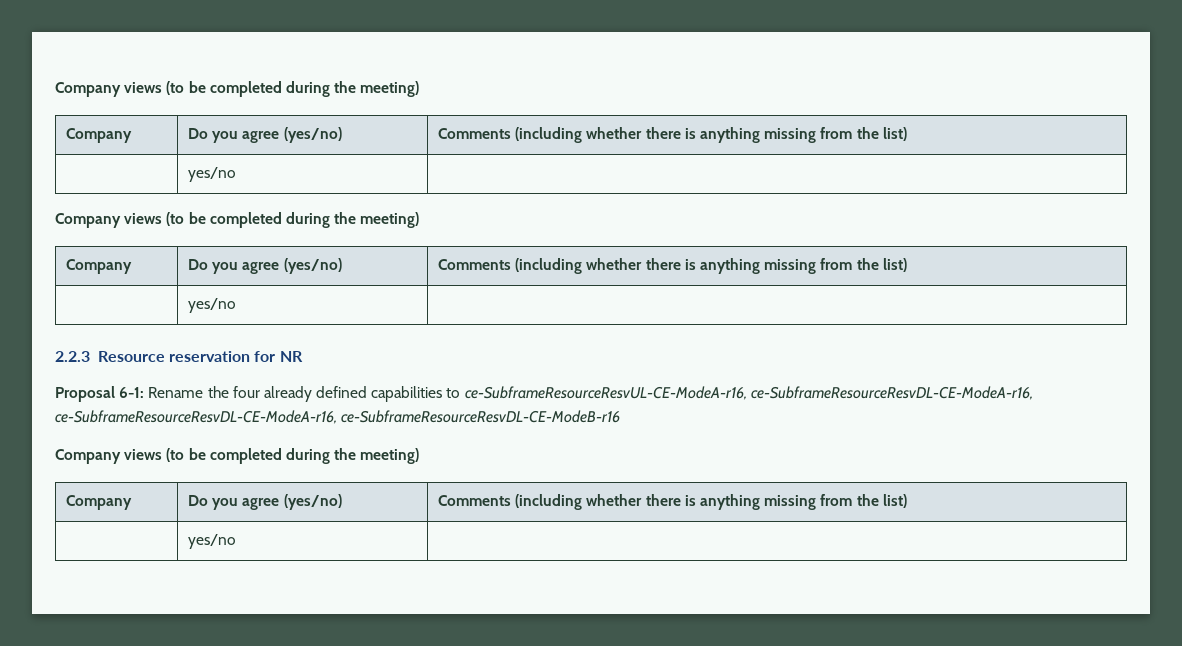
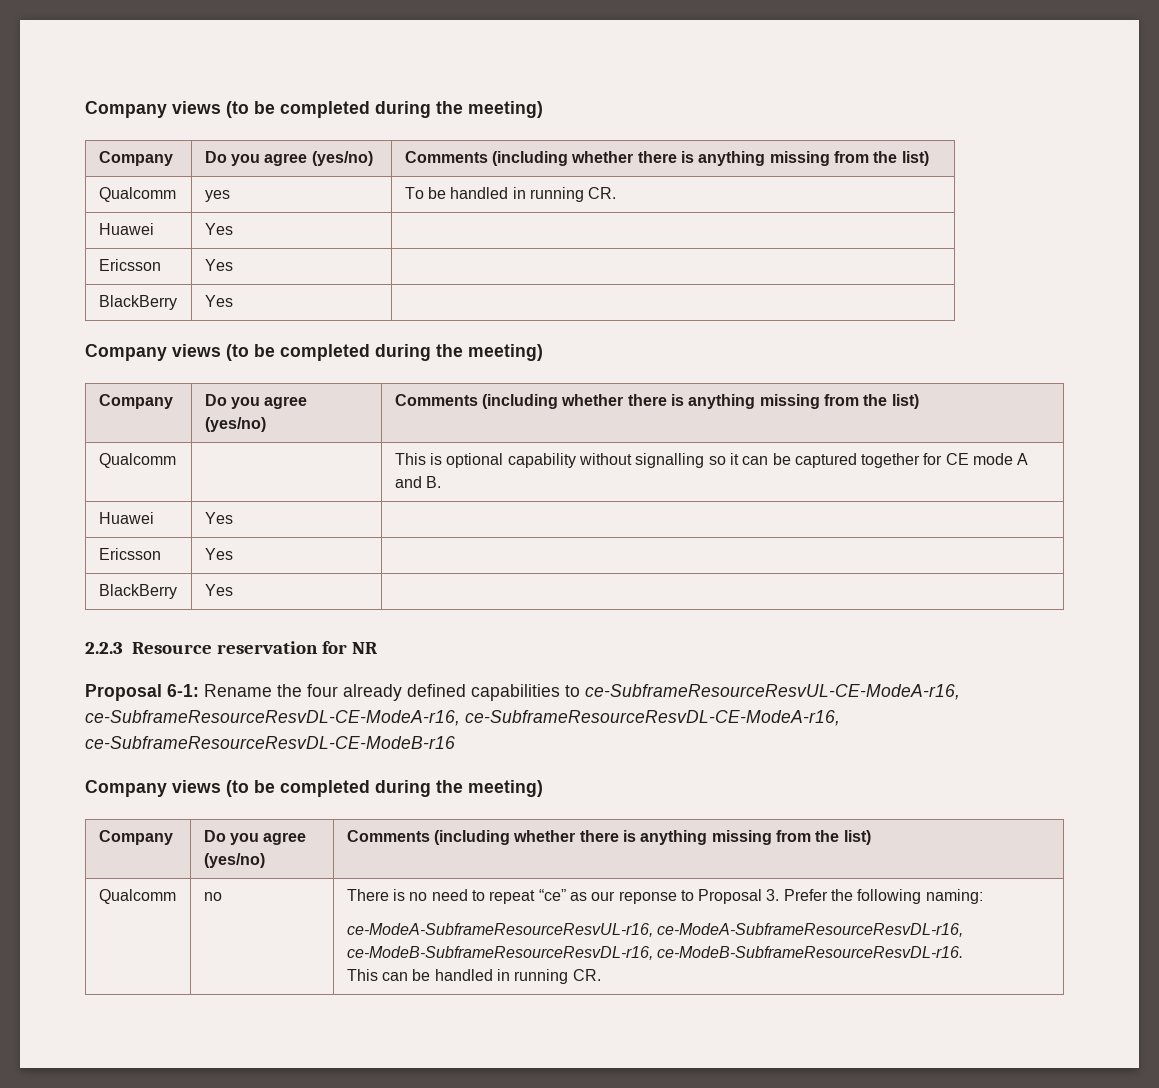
[188,167,237,182] | yes/no -> [98,187,176,202] [204,190,230,202] [404,187,617,202] [98,223,154,235] [204,223,233,235] [98,259,161,271] [204,259,233,271] [98,295,177,310] [204,295,233,307] Qualcomm | yes | To be handled in running CR. // Huawei | Yes | // Ericsson | Yes | // BlackBerry | Yes
[188,298,237,313] | yes/no -> [98,453,176,468] [394,453,1029,468] [394,476,441,488] [98,512,154,524] [204,512,233,524] [98,548,161,560] [204,548,233,560] [98,584,177,599] [204,584,233,596] Qualcomm | | This is optional capability without signalling so it can be captured together for CE mode A and B. // Huawei | Yes | // Ericsson | Yes | // BlackBerry | Yes
[188,534,237,549] | yes/no | -> [98,889,176,904] [203,892,222,901] [346,889,983,904] [346,923,963,937] [346,946,963,960] [346,969,601,984] Qualcomm | no | There is no need to repeat “ce” as our reponse to Proposal 3. Prefer the following naming: // ce-ModeA-SubframeResourceResvUL-r16, ce-ModeA-SubframeResourceResvDL-r16, ce-ModeB-SubframeResourceResvDL-r16, ce-ModeB-SubframeResourceResvDL-r16. // This can be handled in running CR.

